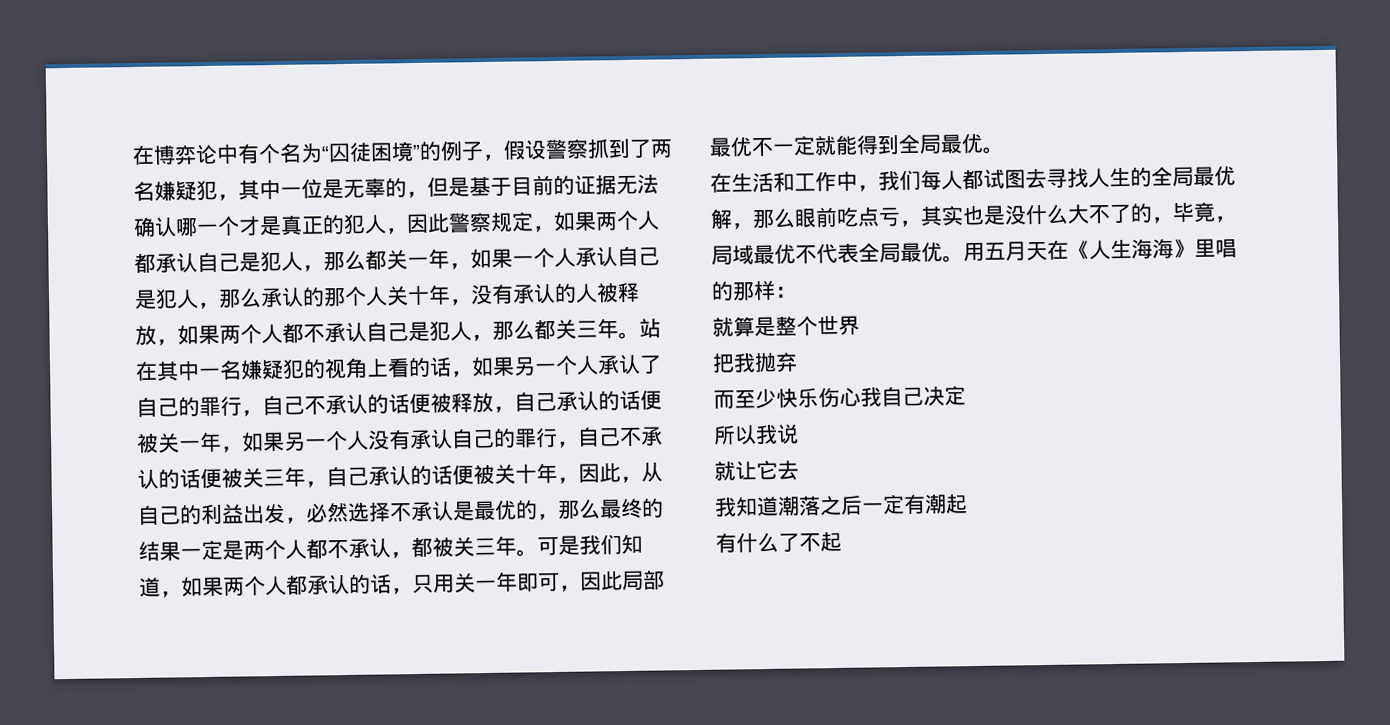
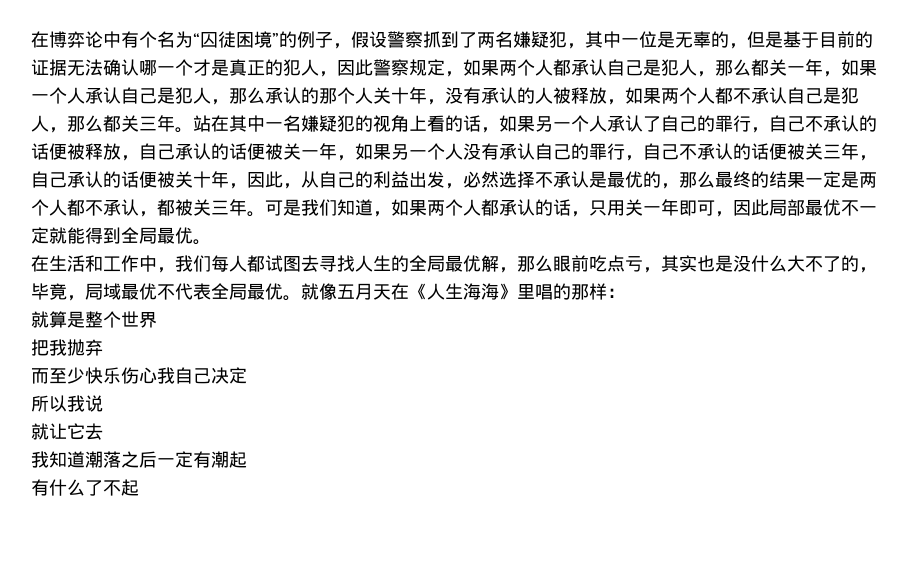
[963,242,985,262] 用 -> [301,283,337,300] 就像

